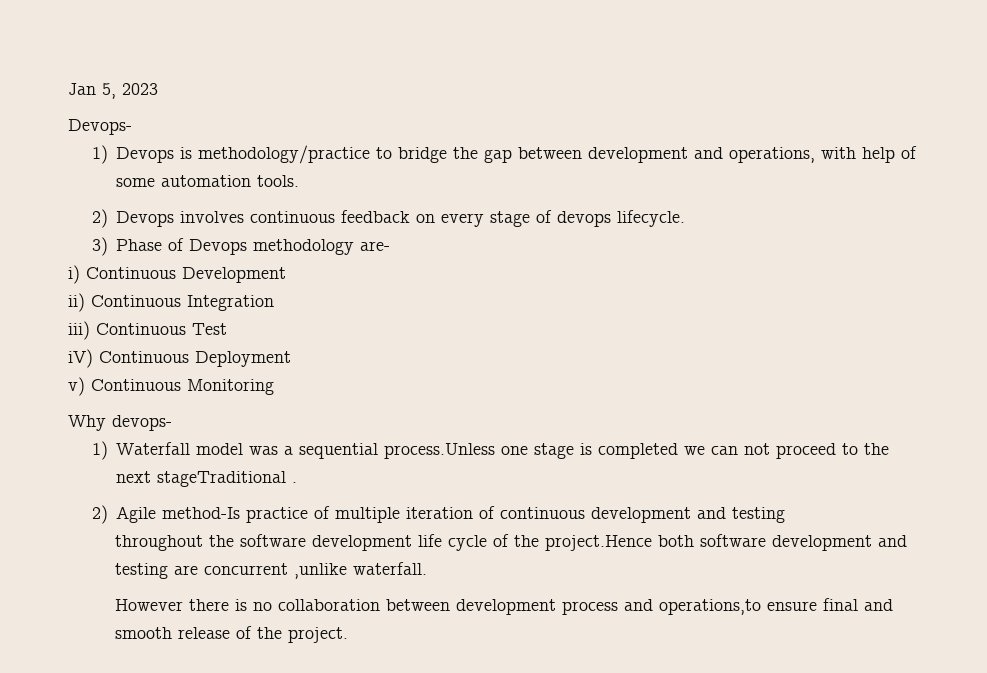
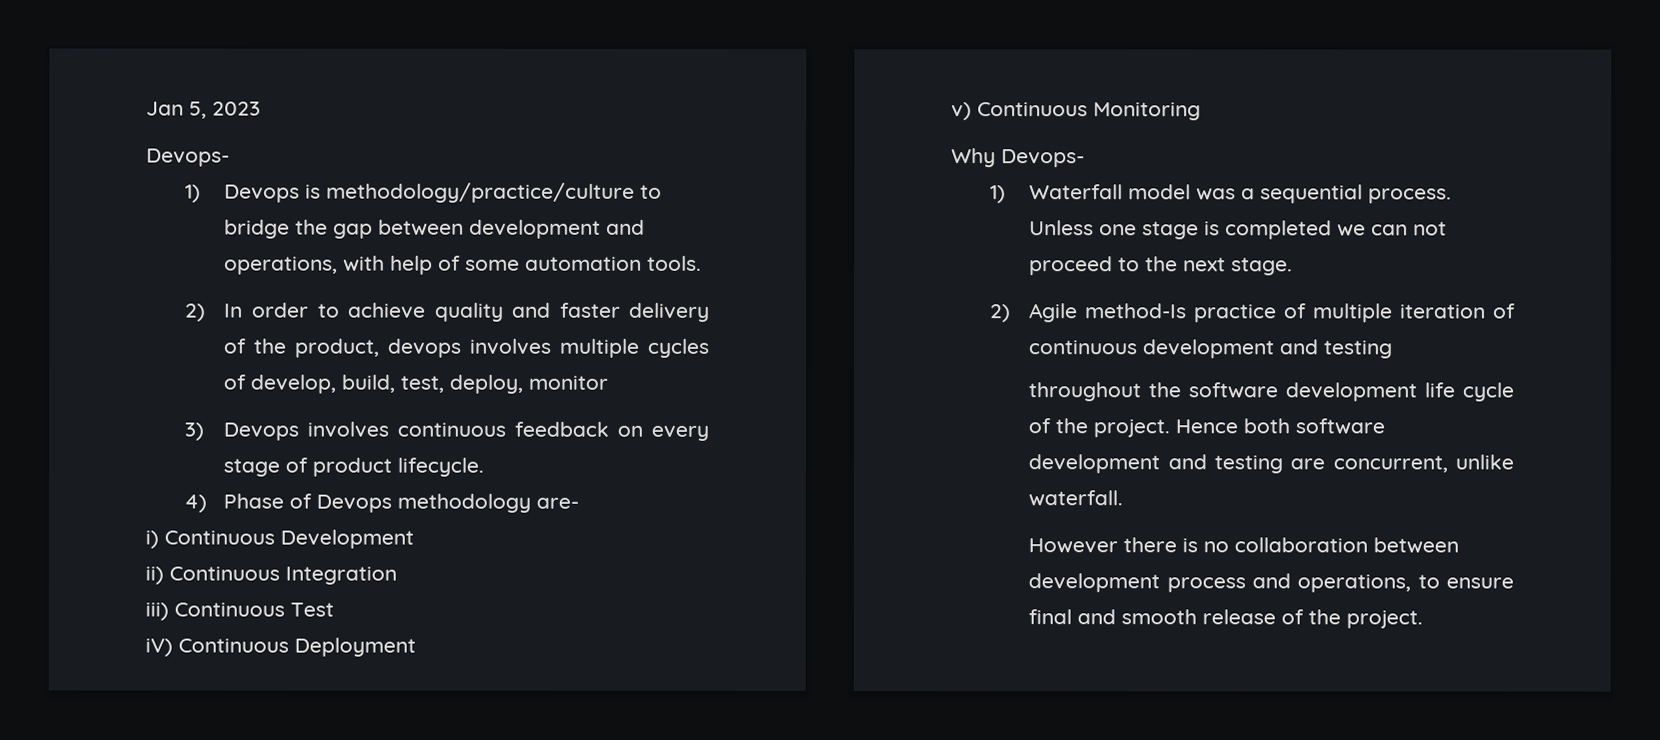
[198,145,371,164] methodology/practice -> [326,182,636,203] methodology/practice/culture
(108, 218) none -> [224,302,710,322] [224,338,710,358] [223,374,609,394] [184,422,205,441] In order to achieve quality and faster delivery of the product, devops involves multiple cycles of develop, build, test, deploy, monitor // 3)
[557,211,612,227] devops -> [312,457,393,477] product
[91,237,108,256] 3) -> [184,494,208,513] 4)
[112,415,172,431] devops- -> [1001,149,1085,168] Devops-
[384,443,496,459] process.Unless -> [1368,188,1453,204] [1029,220,1095,236] process. Unless
[157,471,298,487] stageTraditional . -> [1231,257,1294,276] stage.
[545,535,653,551] project.Hence -> [1093,419,1239,438] project. Hence
[204,563,348,579] concurrent ,unlike -> [1332,454,1514,473] concurrent, unlike
[659,599,762,615] operations,to -> [1297,574,1440,593] operations, to

